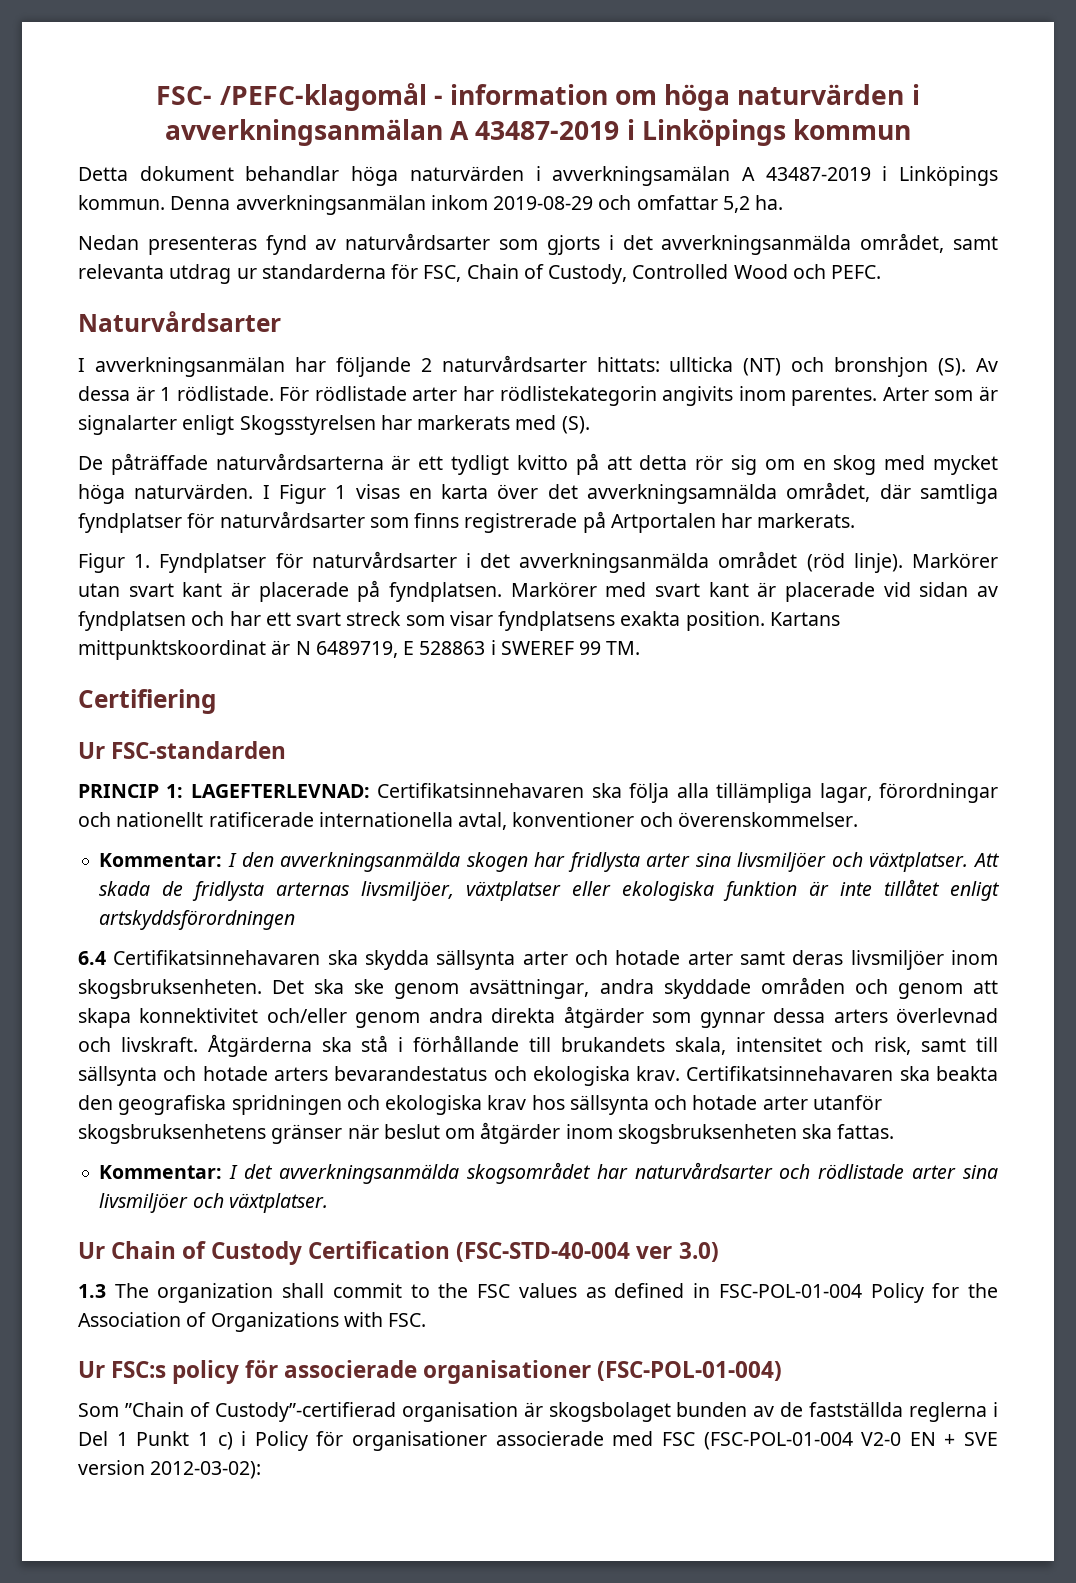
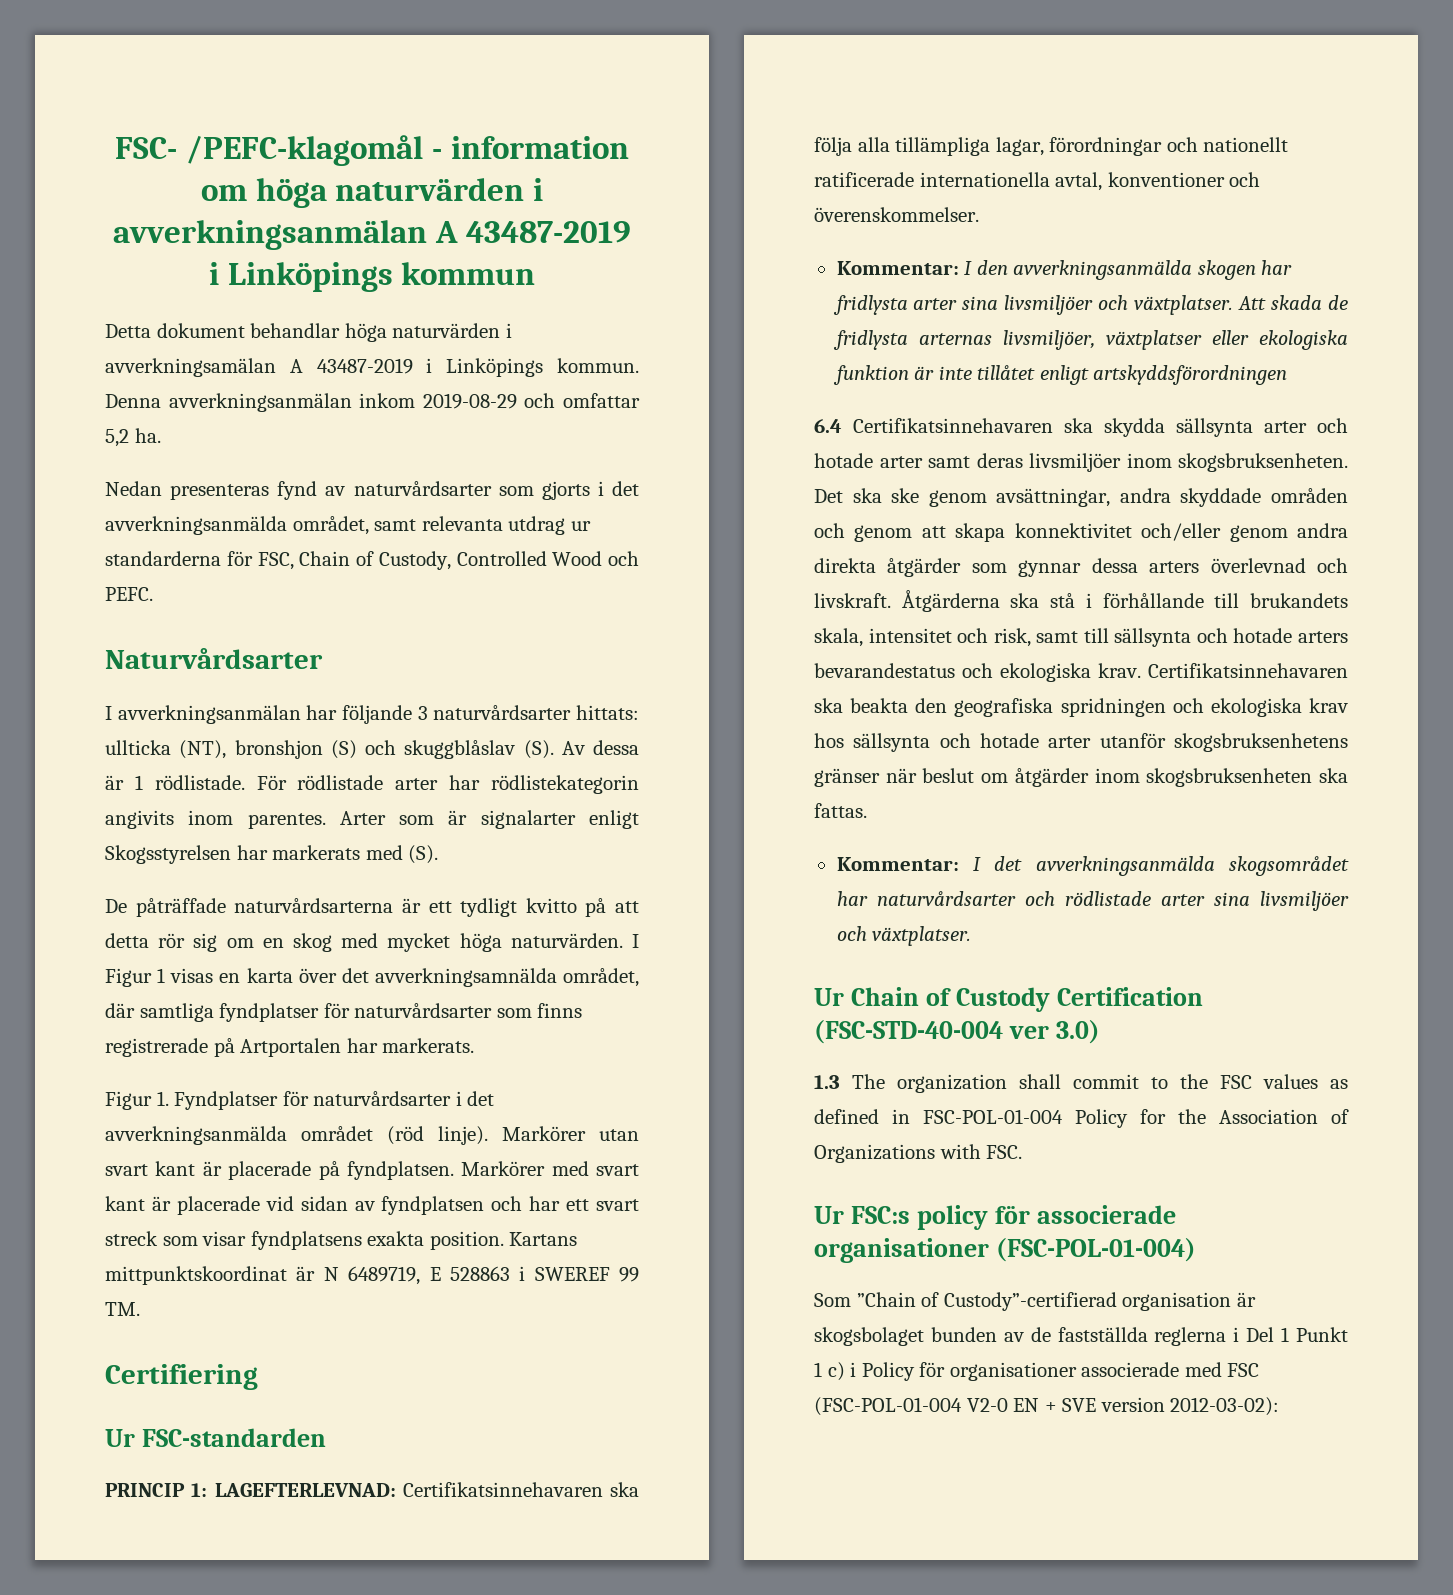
[420,358,432,372] 2 -> [417,706,428,720] 3
[743,357,929,377] (NT) och bronshjon -> [179,740,516,759] (NT), bronshjon (S) och skuggblåslav

